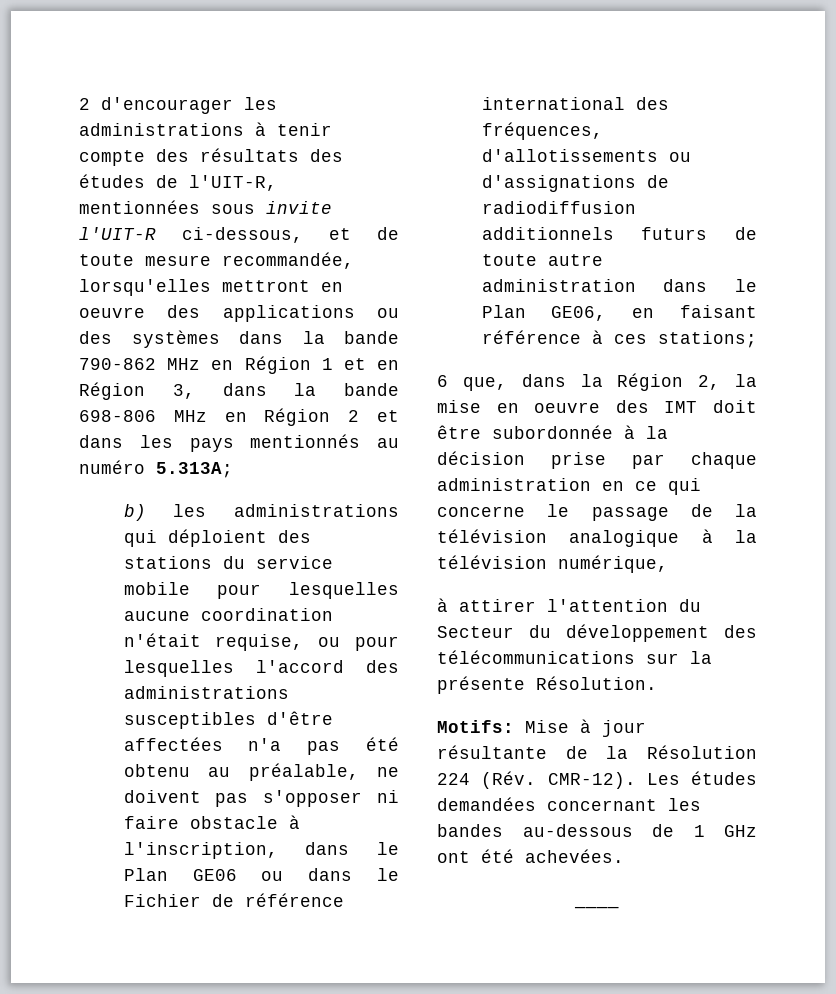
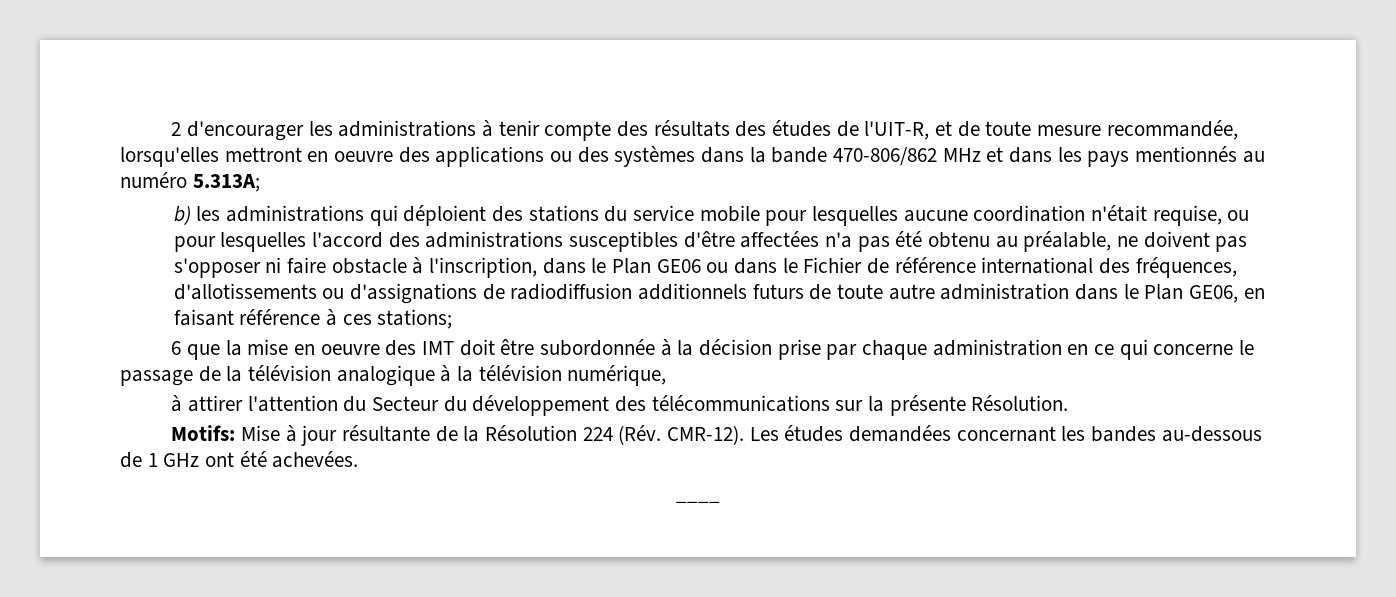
[79,200,332,214] [79,227,303,243] mentionnées sous invite l'UIT-R ci-dessous, -> (930, 130) none
[79,356,399,374] [79,382,399,400] [79,408,360,426] 790-862 MHz en Région 1 et en Région 3, dans la bande 698-806 MHz en Région 2 -> [833,147,981,166] 470-806/862 MHz
[462,373,721,391] que, dans la Région 2, -> [186,344,220,360] que

